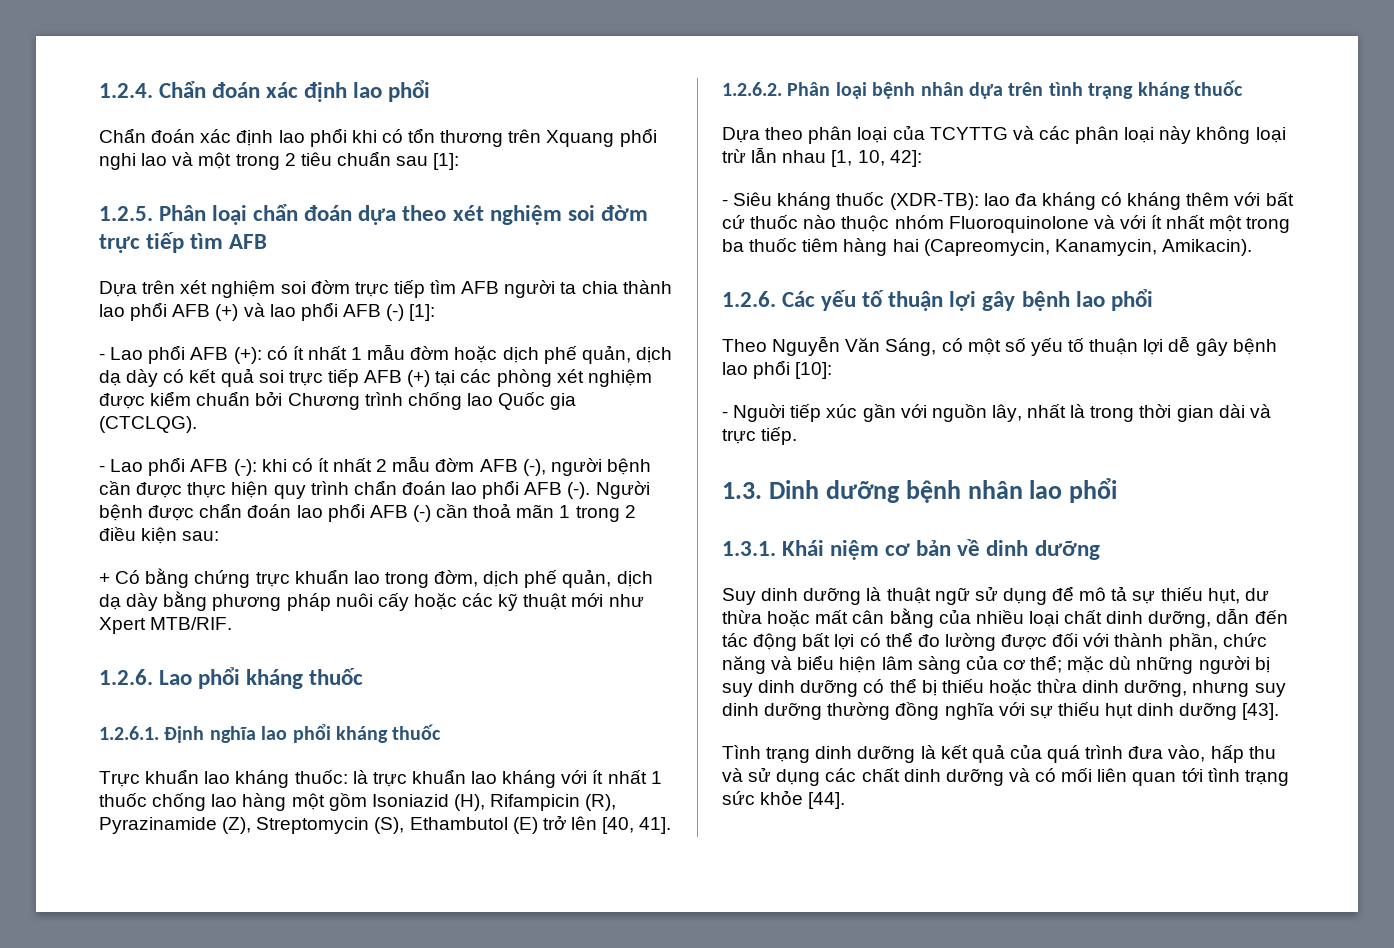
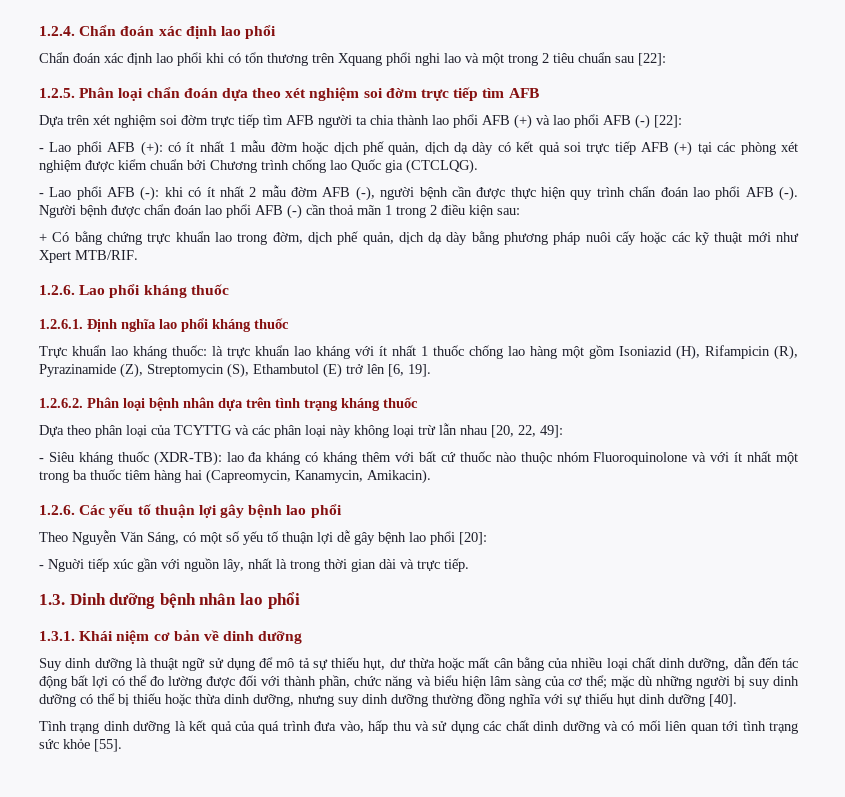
[433,153,460,170] [1]: -> [638,53,666,66] [22]:
[409,304,436,321] [1]: -> [654,115,682,128] [22]:
[602,817,672,834] [40, 41]. -> [388,364,431,377] [6, 19].
[831,150,922,167] [1, 10, 42]: -> [491,425,563,438] [20, 22, 49]:
[795,362,833,379] [10]: -> [459,532,487,545] [20]:
[1242,703,1280,720] [43]. -> [709,694,737,707] [40].
[808,792,846,809] [44]. -> [94,739,122,752] [55].

